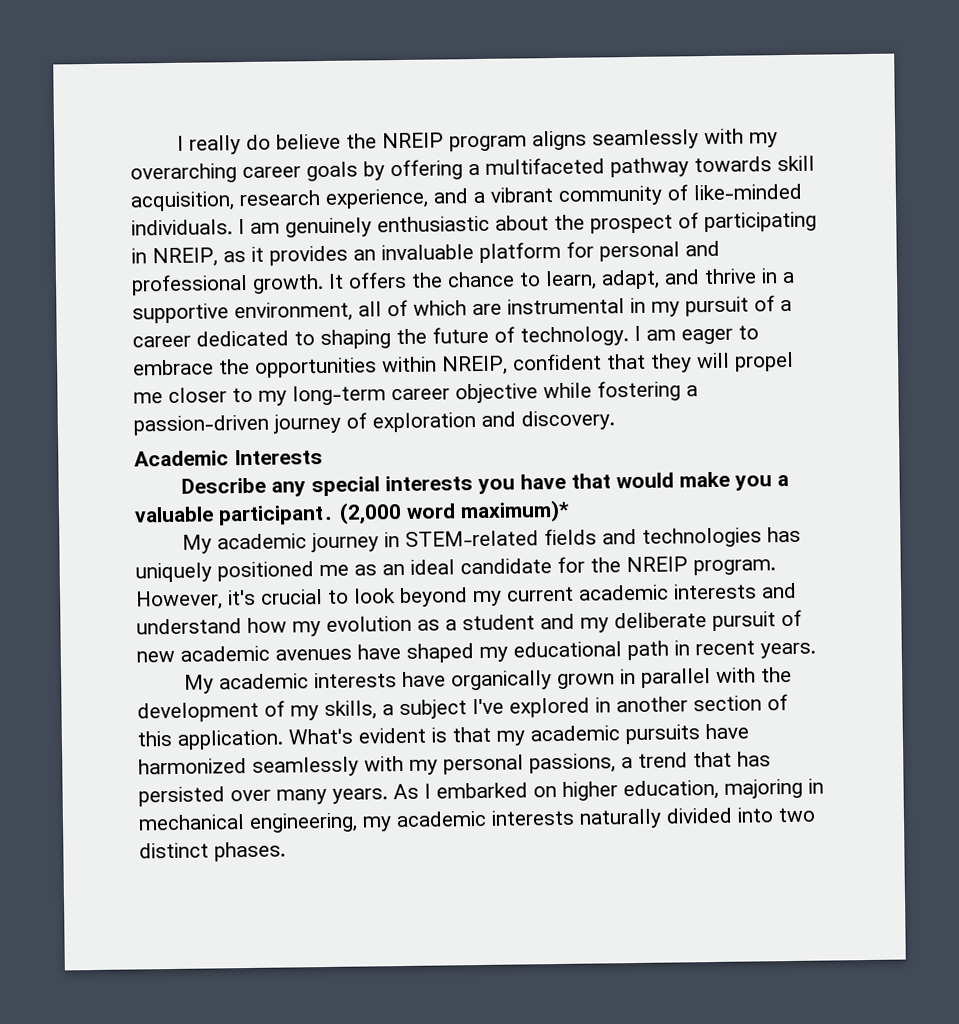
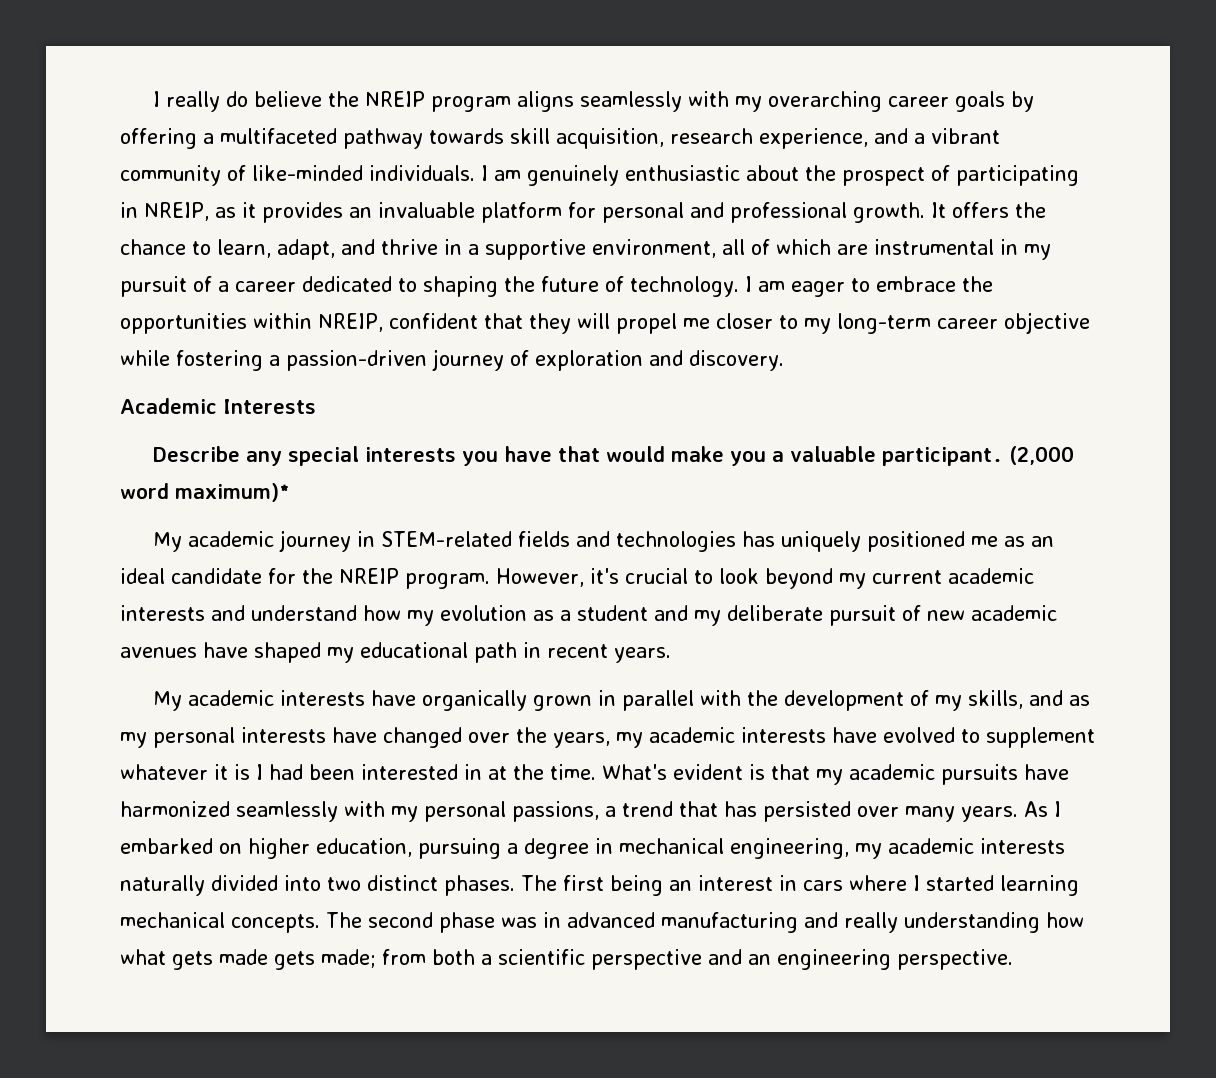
[382,694,788,720] [137,729,284,750] a subject I've explored in another section of this application. -> [1028,690,1090,706] [120,727,1095,748] [120,764,596,780] and as my personal interests have changed over the years, my academic interests have evolved to supplement whatever it is I had been interested in at the time.
[724,778,803,799] majoring -> [418,838,589,859] pursuing a degree
(286, 851) none -> [521,875,1079,896] [120,912,1084,933] [120,949,1013,970] The first being an interest in cars where I started learning mechanical concepts. The second phase was in advanced manufacturing and really understanding how what gets made gets made; from both a scientific perspective and an engineering perspective.

